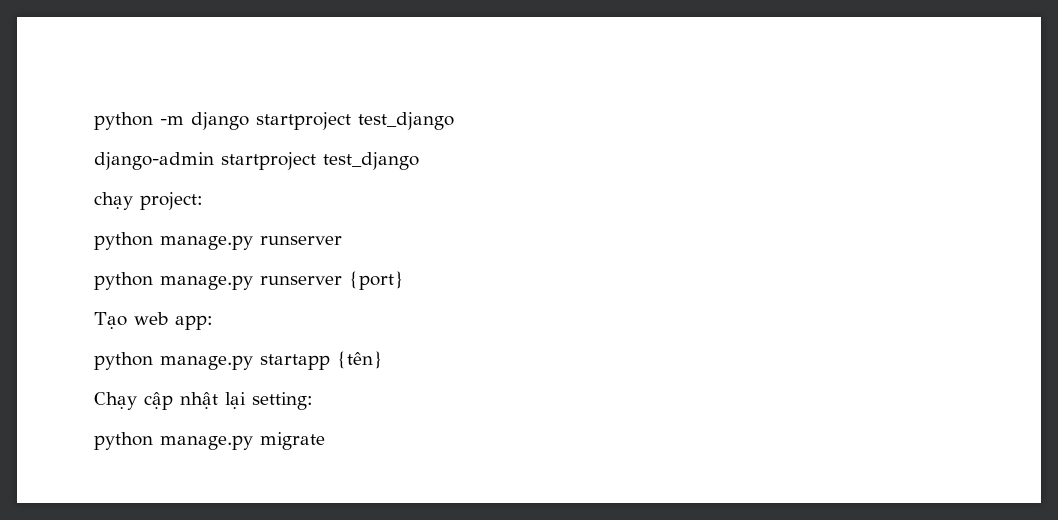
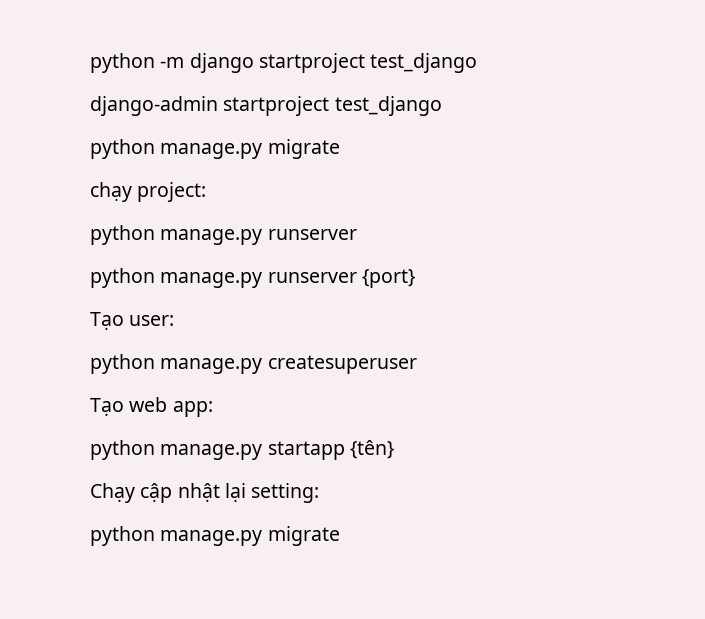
(419, 161) none -> [90,139,340,159] // python manage.py migrate
(404, 280) none -> [90,312,175,330] [90,354,417,374] // Tạo user: // python manage.py createsuperuser

